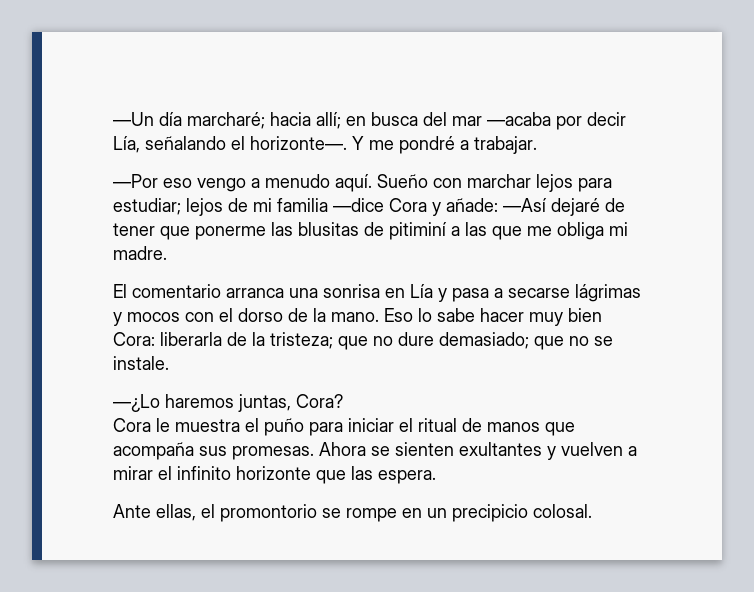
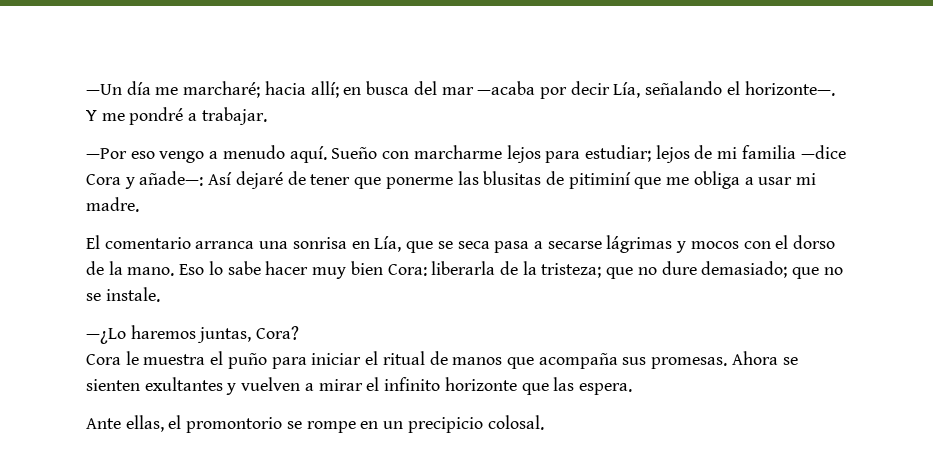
(182, 119) none -> [155,87,179,95] me
[467,174,531,188] marchar -> [413,145,502,159] marcharme
[446,198,547,212] añade: —Así -> [139,171,233,186] añade—: Así
[451,222,487,236] a las -> (631, 180) none
(604, 231) none -> [744,177,793,185] a usar
[410,284,447,302] Lía y -> [374,236,490,253] Lía, que se seca

